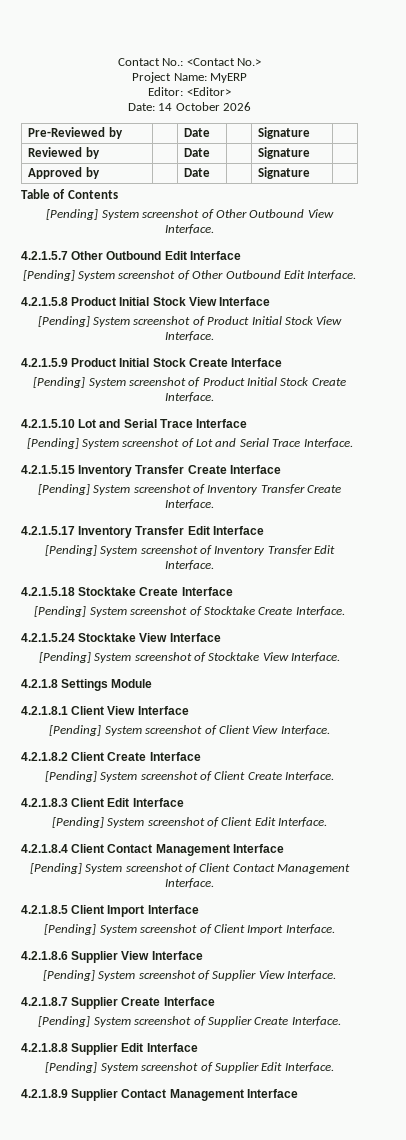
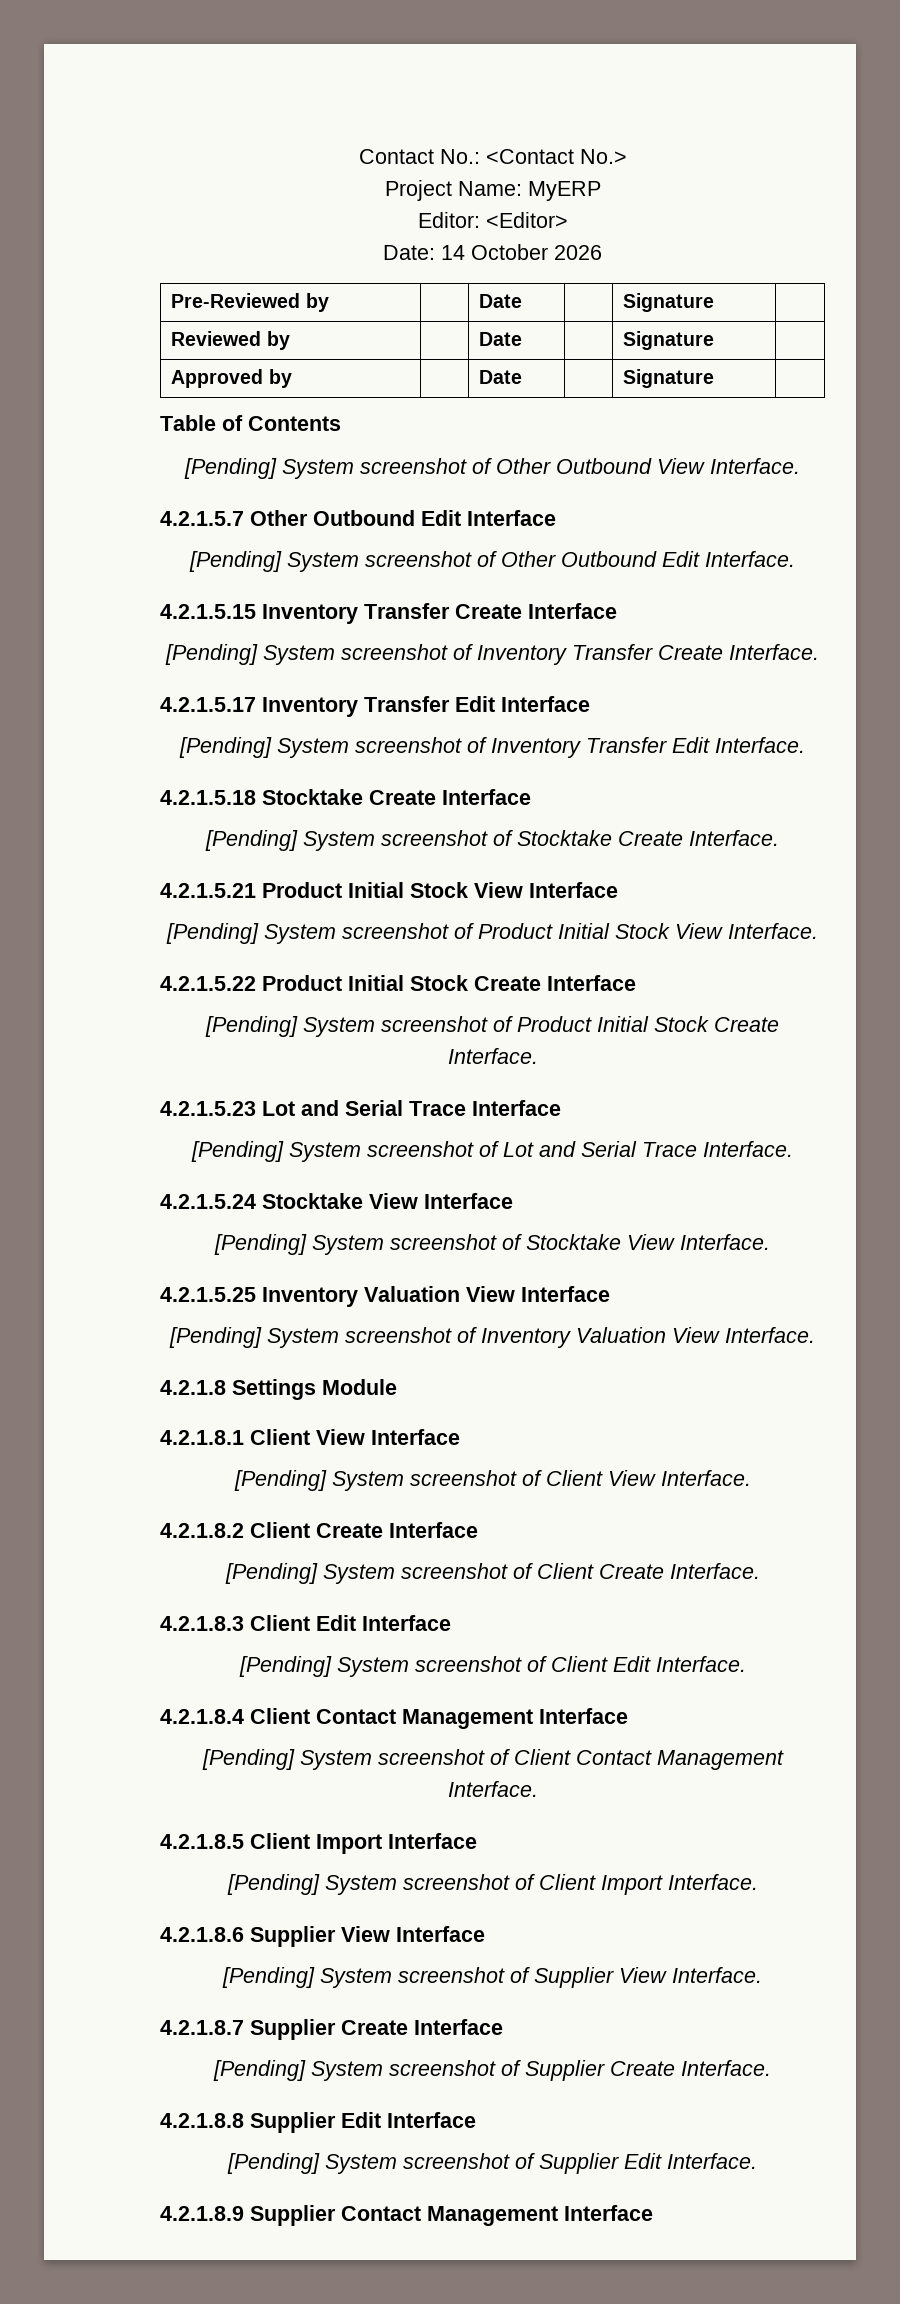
[21,297,271,306] [37,316,343,327] [165,331,214,341] [21,358,283,367] [33,377,346,388] [165,392,214,402] [21,419,248,428] [26,438,353,449] // 4.2.1.5.8 Product Initial Stock View Interface // [Pending] System screenshot of Product Initial Stock View Interface. // 4.2.1.5.9 Product Initial Stock Create Interface // [Pending] System screenshot of Product Initial Stock Create Interface. // 4.2.1.5.10 Lot and Serial Trace Interface // [Pending] System screenshot of Lot and Serial Trace Interface. -> (795, 559) none
(345, 611) none -> [160,882,618,898] [166,923,818,944] [160,975,636,991] [205,1016,779,1037] [447,1048,538,1064] [160,1100,561,1116] [191,1141,793,1162] // 4.2.1.5.21 Product Initial Stock View Interface // [Pending] System screenshot of Product Initial Stock View Interface. // 4.2.1.5.22 Product Initial Stock Create Interface // [Pending] System screenshot of Product Initial Stock Create Interface. // 4.2.1.5.23 Lot and Serial Trace Interface // [Pending] System screenshot of Lot and Serial Trace Interface.
(341, 657) none -> [160,1286,610,1307] [169,1327,815,1348] // 4.2.1.5.25 Inventory Valuation View Interface // [Pending] System screenshot of Inventory Valuation View Interface.

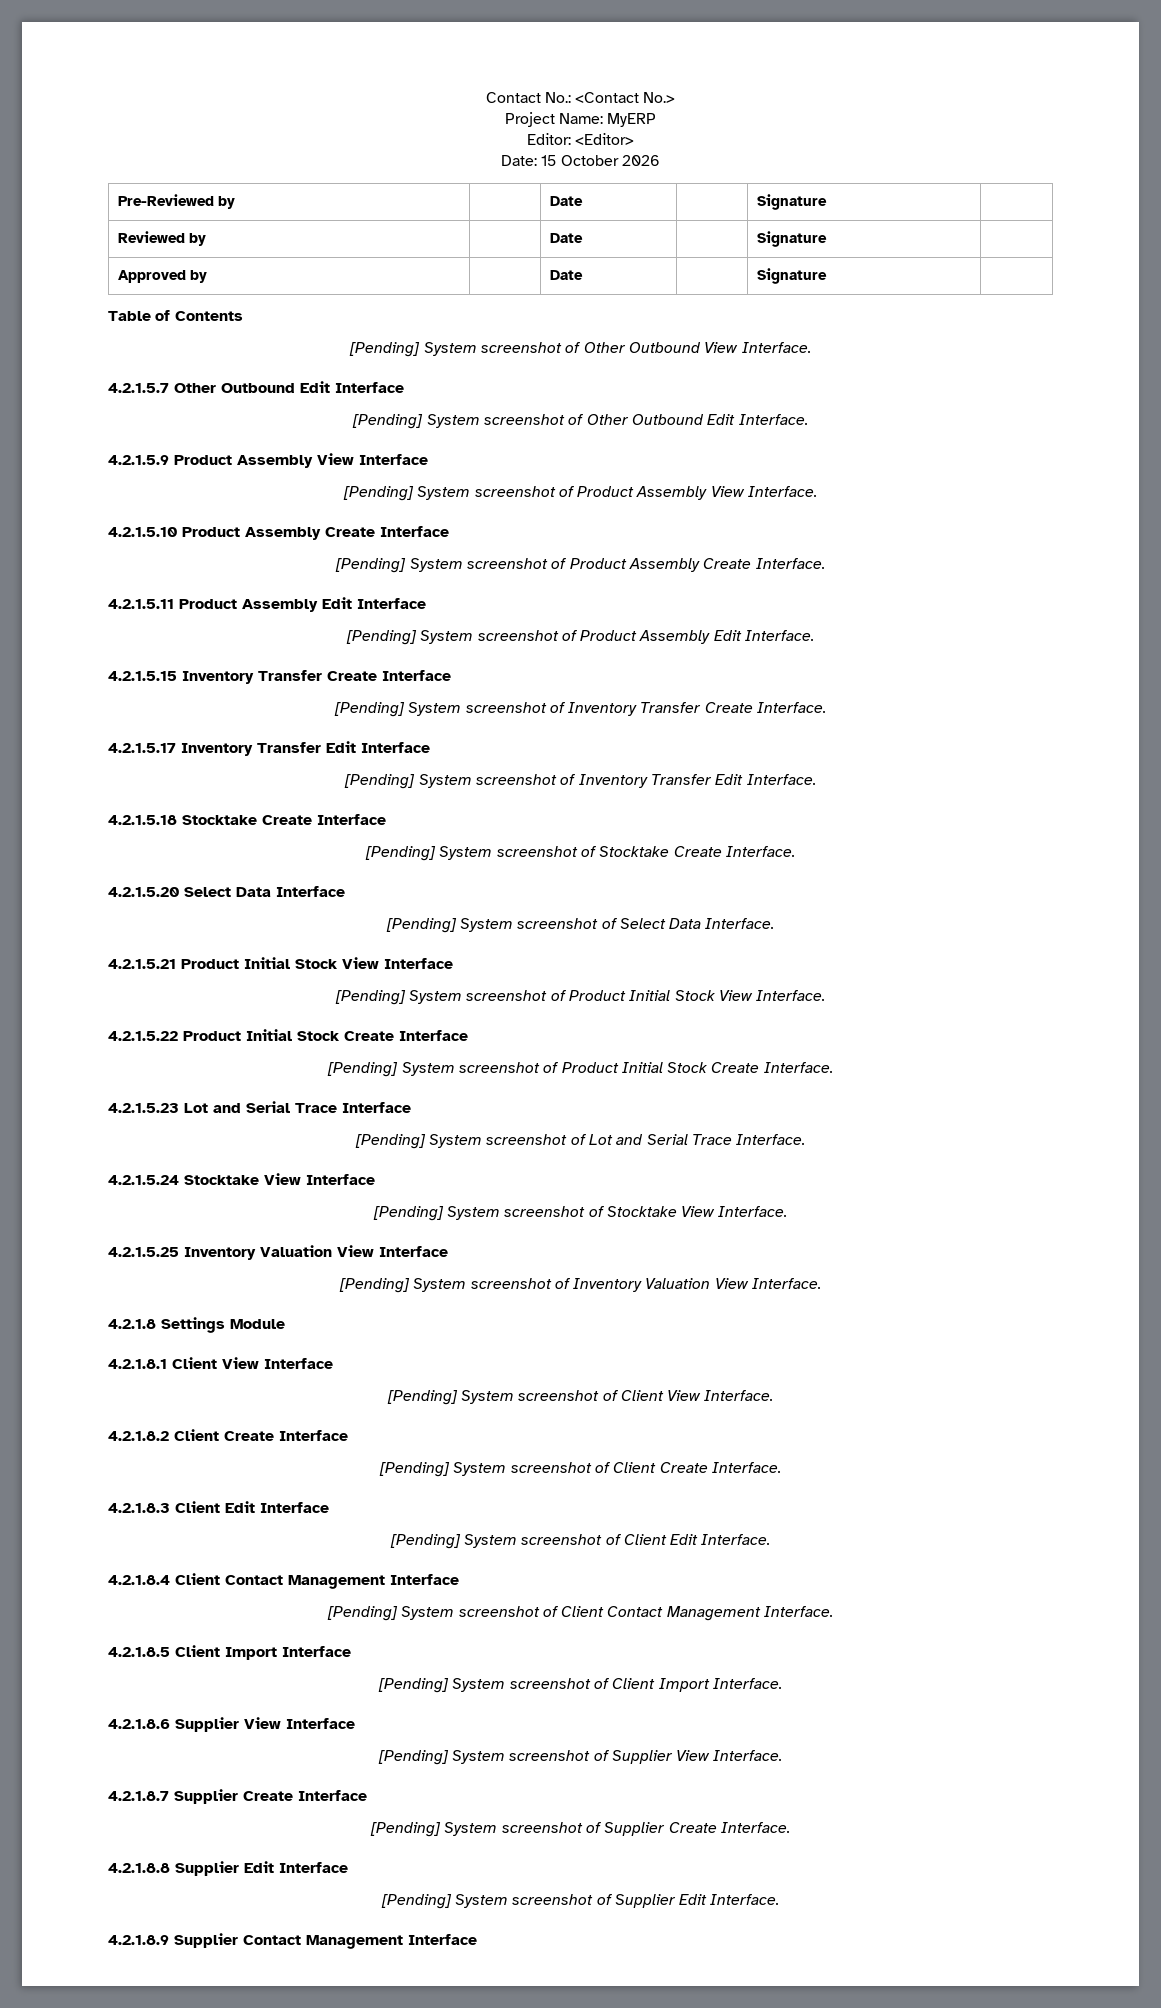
[441,245,465,260] 14 -> [541,155,557,166] 15
(795, 559) none -> [108,453,428,468] [342,486,818,501] [108,526,449,540] [335,558,825,573] [108,597,426,612] [345,630,815,645] // 4.2.1.5.9 Product Assembly View Interface // [Pending] System screenshot of Product Assembly View Interface. // 4.2.1.5.10 Product Assembly Create Interface // [Pending] System screenshot of Product Assembly Create Interface. // 4.2.1.5.11 Product Assembly Edit Interface // [Pending] System screenshot of Product Assembly Edit Interface.
(779, 838) none -> [108,886,345,897] [385,918,775,933] // 4.2.1.5.20 Select Data Interface // [Pending] System screenshot of Select Data Interface.

